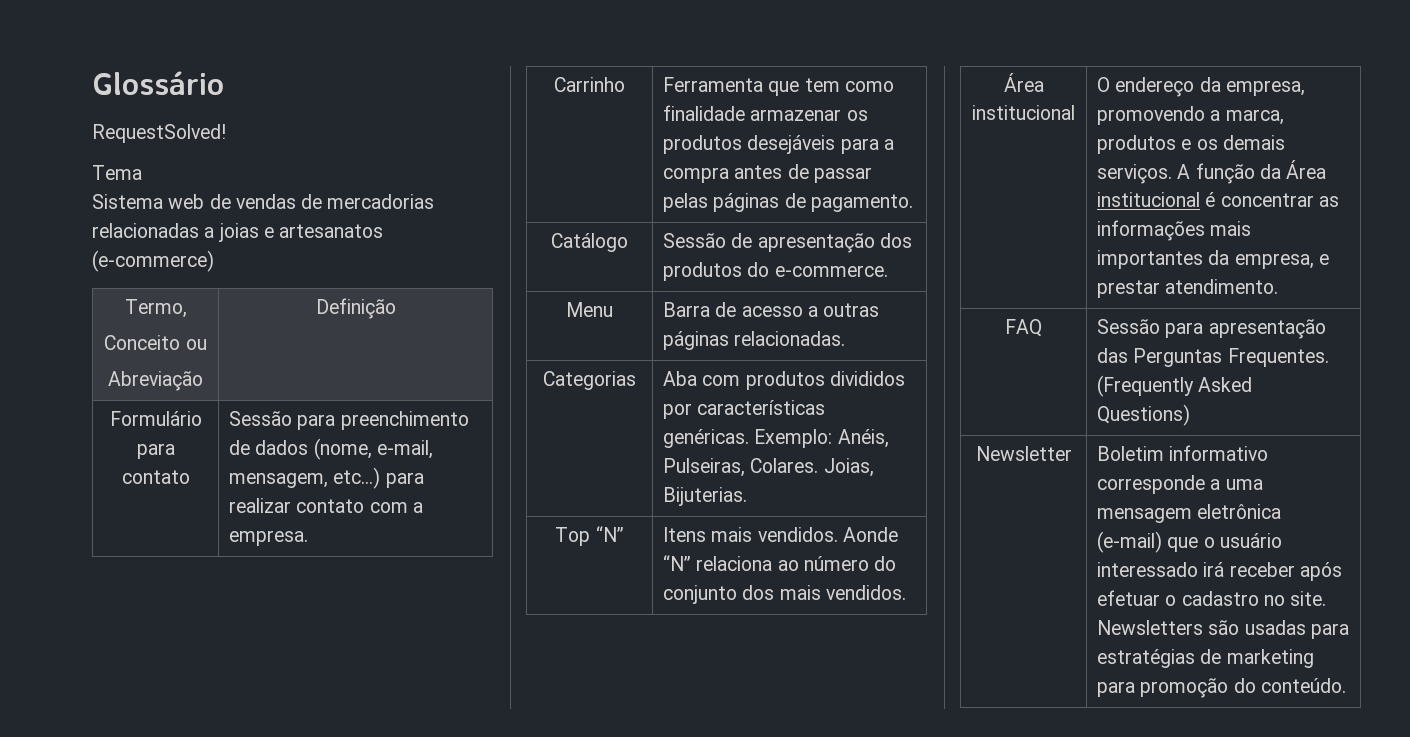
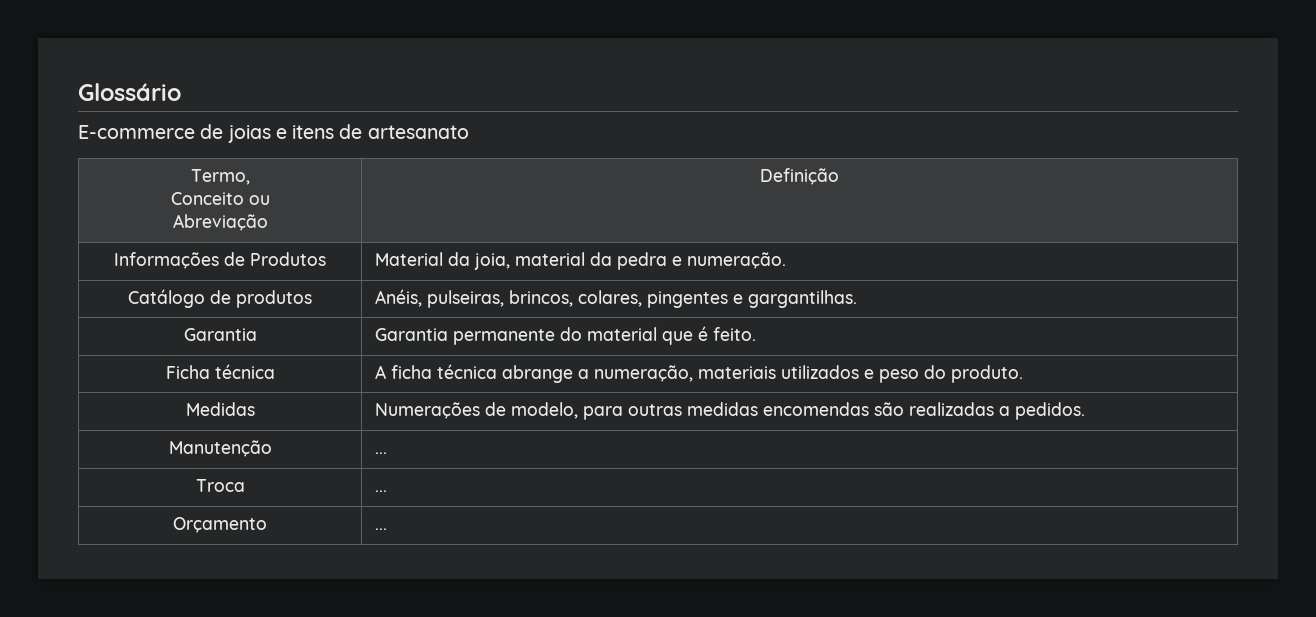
[92,124,226,143] [92,165,142,180] [92,194,435,209] [92,223,384,242] [92,250,214,272] RequestSolved! // Tema // Sistema web de vendas de mercadorias relacionadas a joias e artesanatos (e-commerce) -> [78,124,469,143] E-commerce de joias e itens de artesanato
[109,411,202,426] [136,443,175,459] [121,470,190,484] [229,411,469,430] [229,438,433,460] [229,467,424,489] [229,498,423,513] [229,530,309,546] [554,77,625,92] [663,77,894,96] [663,105,868,121] [663,135,894,154] [663,164,872,183] [663,193,913,212] [551,233,628,252] [663,233,912,253] [663,262,888,281] [566,302,613,317] [663,302,880,317] [663,331,846,350] [543,371,636,390] [663,371,905,390] [663,400,826,419] [663,429,889,448] [663,458,874,477] [663,487,748,506] [555,526,624,546] [663,527,898,542] [663,555,897,571] [663,585,906,604] [1003,73,1044,92] [972,105,1075,120] [1097,77,1305,97] [1097,106,1284,125] [1097,135,1285,154] [1097,160,1327,184] [1097,192,1339,207] [1097,220,1252,241] [1097,250,1329,269] [1097,279,1279,298] [1005,319,1042,337] [1097,319,1326,339] [1097,348,1329,367] [1097,375,1253,397] [1097,404,1191,426] [975,446,1072,461] [1097,445,1269,461] [1097,475,1263,494] [1097,504,1282,523] [1097,531,1282,553] [1097,562,1342,581] [1097,590,1327,606] [1097,620,1349,639] [1097,649,1314,668] [1097,678,1346,698] Formulário para contato | Sessão para preenchimento de dados (nome, e-mail, mensagem, etc...) para realizar contato com a empresa. // Carrinho | Ferramenta que tem como finalidade armazenar os produtos desejáveis para a compra antes de passar pelas páginas de pagamento. // Catálogo | Sessão de apresentação dos produtos do e-commerce. // Menu | Barra de acesso a outras páginas relacionadas. // Categorias | Aba com produtos divididos por características genéricas. Exemplo: Anéis, Pulseiras, Colares. Joias, Bijuterias. // Top “N” | Itens mais vendidos. Aonde “N” relaciona ao número do conjunto dos mais vendidos. // Área institucional | O endereço da empresa, promovendo a marca, produtos e os demais serviços. A função da Área institucional é concentrar as informações mais importantes da empresa, e prestar atendimento. // FAQ | Sessão para apresentação das Perguntas Frequentes. (Frequently Asked Questions) // Newsletter | Boletim informativo corresponde a uma mensagem eletrônica (e-mail) que o usuário interessado irá receber após efetuar o cadastro no site. Newsletters são usadas para estratégias de marketing para promoção do conteúdo. -> [114,252,326,269] [374,252,786,270] [128,289,312,308] [374,289,857,308] [183,328,257,341] [374,326,756,345] [165,364,275,379] [374,364,1023,383] [185,402,255,416] [374,402,1085,420] [168,440,272,457] [374,452,387,454] [195,479,245,492] [374,490,387,492] [173,517,267,533] [374,528,387,530] Informações de Produtos | Material da joia, material da pedra e numeração. // Catálogo de produtos | Anéis, pulseiras, brincos, colares, pingentes e gargantilhas. // Garantia | Garantia permanente do material que é feito. // Ficha técnica | A ficha técnica abrange a numeração, materiais utilizados e peso do produto. // Medidas | Numerações de modelo, para outras medidas encomendas são realizadas a pedidos. // Manutenção | ... // Troca | ... // Orçamento | ...

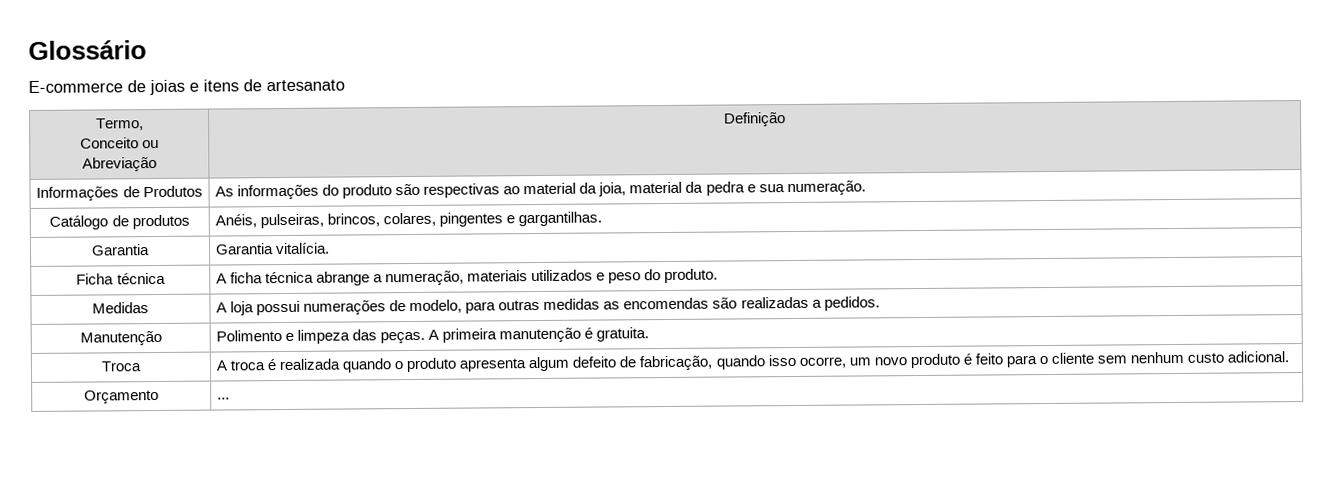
[374,252,443,266] Material -> [214,182,577,200] As informações do produto são respectivas ao material
(682, 261) none -> [758,184,785,193] sua
[452,326,756,345] permanente do material que é feito. -> [274,242,330,255] vitalícia.
[374,402,480,419] Numerações -> [215,300,387,316] A loja possui numerações
(758, 409) none -> [603,301,621,310] as
[374,452,387,454] [195,479,245,492] [374,490,387,492] ... // Troca | ... -> [215,327,650,344] [101,361,141,372] [215,351,1290,373] Polimento e limpeza das peças. A primeira manutenção é gratuita. // Troca | A troca é realizada quando o produto apresenta algum defeito de fabricação, quando isso ocorre, um novo produto é feito para o cliente sem nenhum custo adicional.

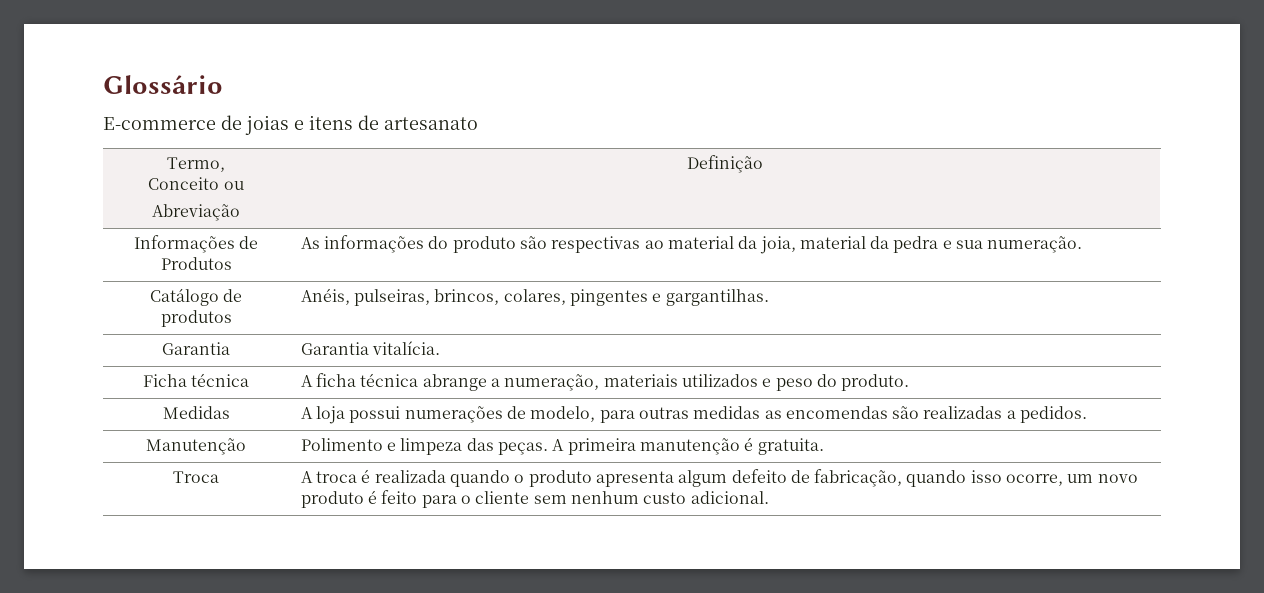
[84,389,159,404] [216,397,230,400] // Orçamento | ... -> (769, 497) none

